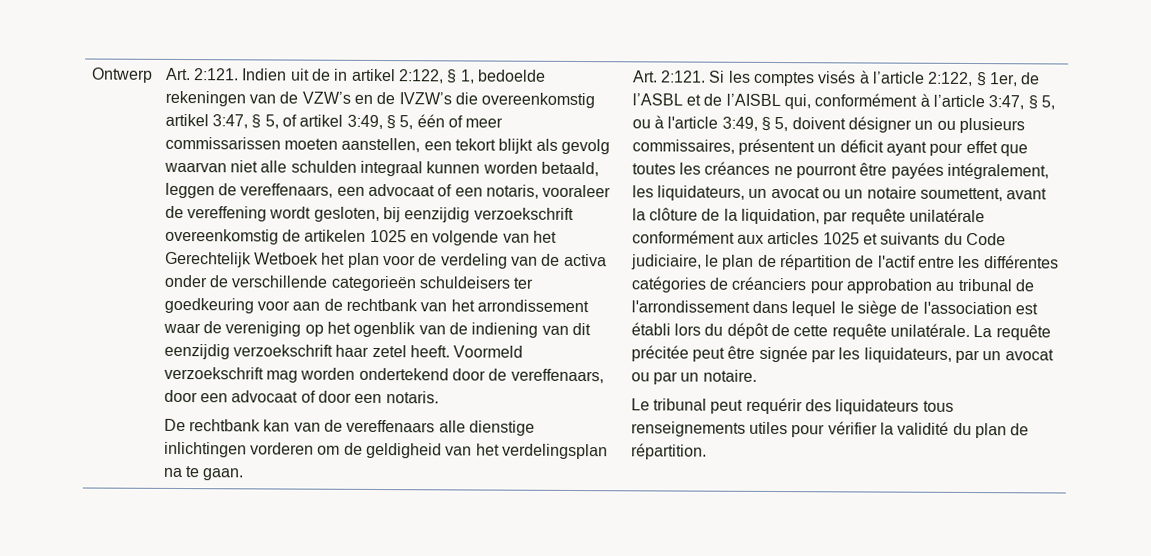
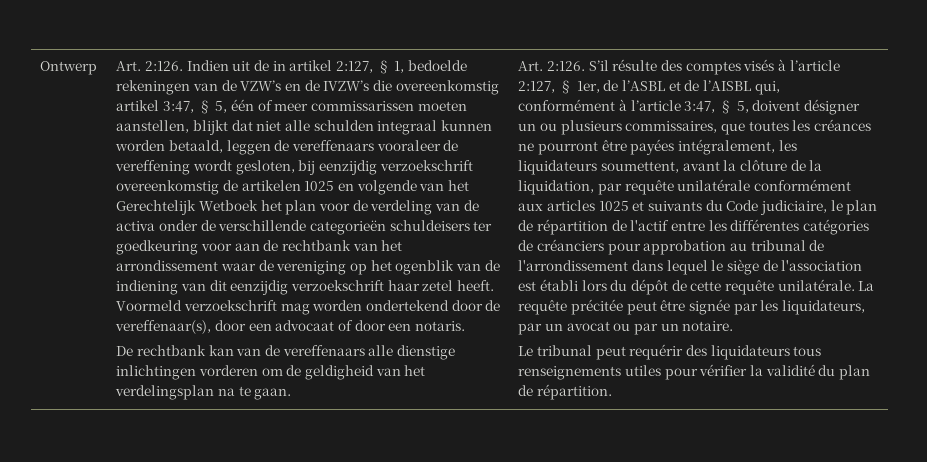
[192,68,239,81] 2:121. -> [145,61,184,71] 2:126.
[397,69,444,84] 2:122, -> [335,61,373,73] 2:127,
[281,114,414,130] of artikel 3:49, § 5, -> (228, 107) none
[423,138,610,155] [163,161,227,173] een tekort blijkt als gevolg waarvan -> [193,120,253,135] blijkt dat
[240,183,539,199] vereffenaars, een advocaat of een notaris, -> [291,140,374,151] vereffenaars
[510,368,604,384] vereffenaars, -> [115,320,212,334] vereffenaar(s),
[659,70,751,83] 2:121. Si les -> [547,59,682,71] 2:126. S’il résulte des
[927,71,974,87] 2:122, -> [518,81,556,93] 2:127,
[631,115,789,132] ou à l'article 3:49, § 5, -> (749, 107) none
[737,138,998,156] présentent un déficit ayant pour effet -> (718, 127) none
[656,185,917,201] liquidateurs, un avocat ou un notaire -> [518,160,598,175] liquidateurs

